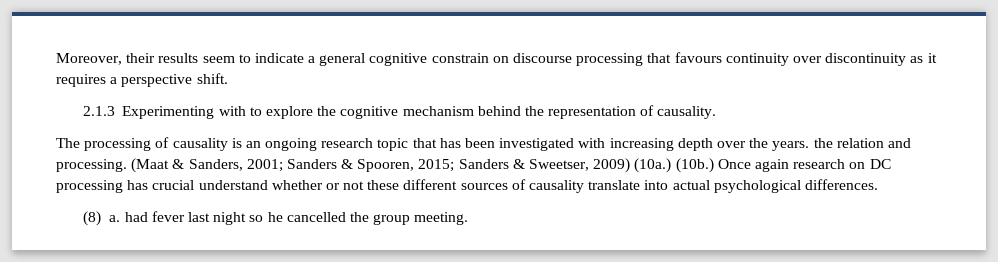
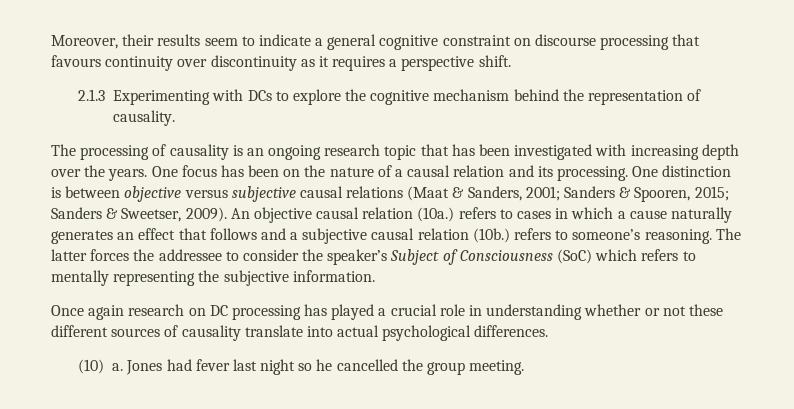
[431,53,489,63] constrain -> [442,35,511,46] constraint
(246, 111) none -> [247,90,272,101] DCs
[813,138,911,148] [56,159,127,172] the relation and processing. -> [151,165,732,181] [51,186,404,202] One focus has been on the nature of a causal relation and its processing. One distinction is between objective versus subjective causal relations
[593,158,714,173] 2009) (10a.) (10b.) -> [185,207,732,223] [51,228,741,244] [51,249,696,265] [51,270,375,286] 2009). An objective causal relation (10a.) refers to cases in which a cause naturally generates an effect that follows and a subjective causal relation (10b.) refers to someone’s reasoning. The latter forces the addressee to consider the speaker’s Subject of Consciousness (SoC) which refers to mentally representing the subjective information. //
[152,180,268,190] crucial understand -> [331,304,583,320] played a crucial role in understanding
[82,211,121,226] (8) a. -> [78,359,163,375] (10) a. Jones

